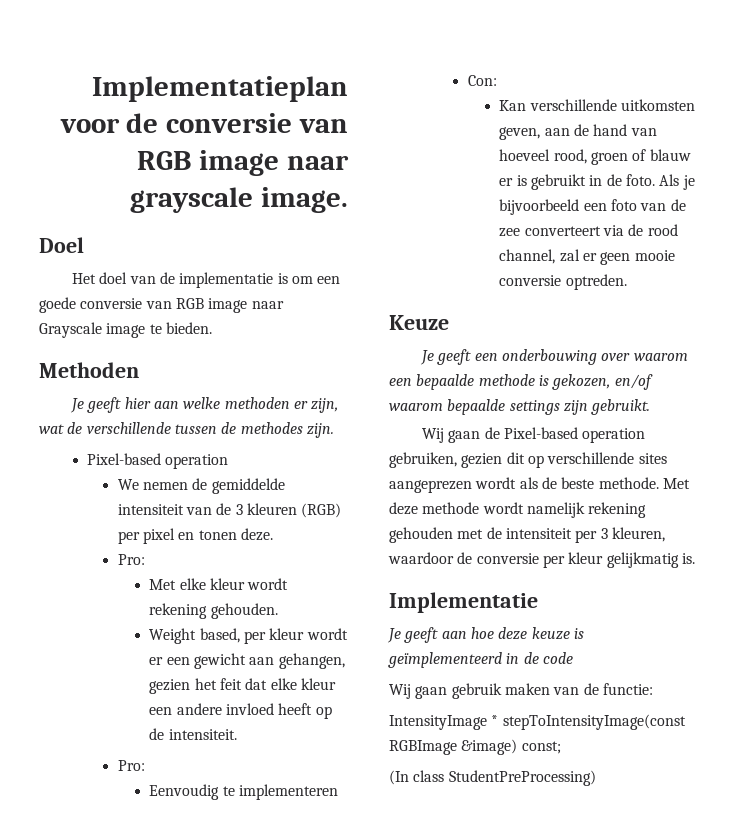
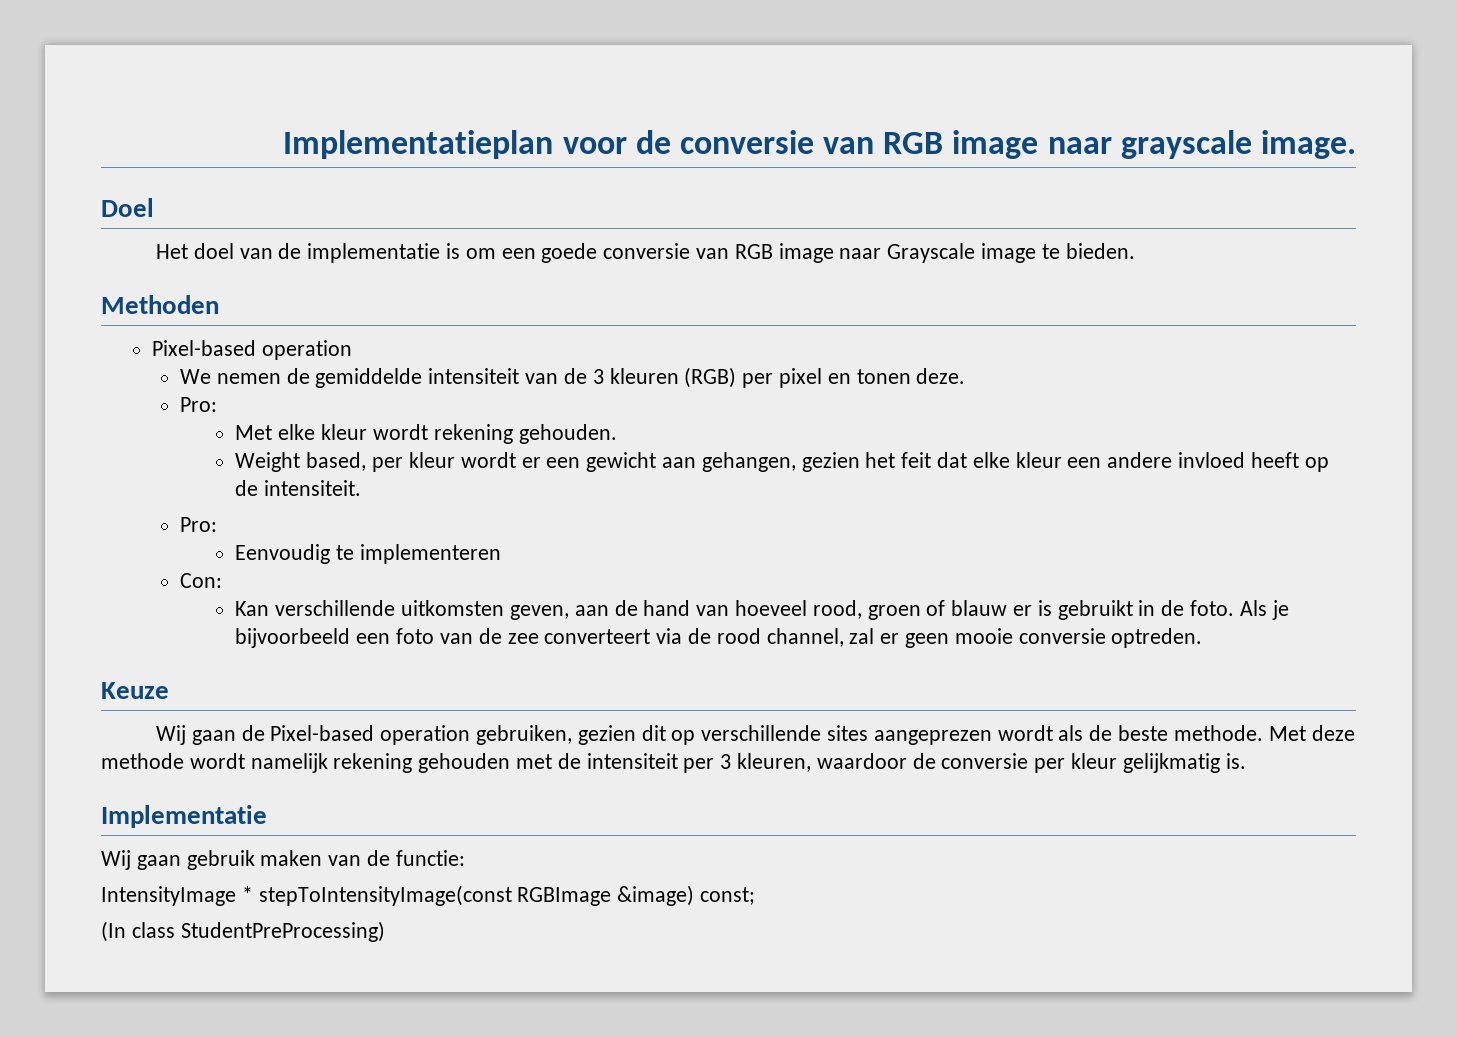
[69,397,339,413] [39,422,334,438] // Je geeft hier aan welke methoden er zijn, wat de verschillende tussen de methodes zijn. -> (219, 304) none
[419,349,688,365] [389,374,653,390] [389,399,651,415] // Je geeft een onderbouwing over waarom een bepaalde methode is gekozen, en/of waarom bepaalde settings zijn gebruikt. -> (169, 690) none
[387,627,584,643] [388,652,573,668] // Je geeft aan hoe deze keuze is geïmplementeerd in de code -> (267, 816) none

